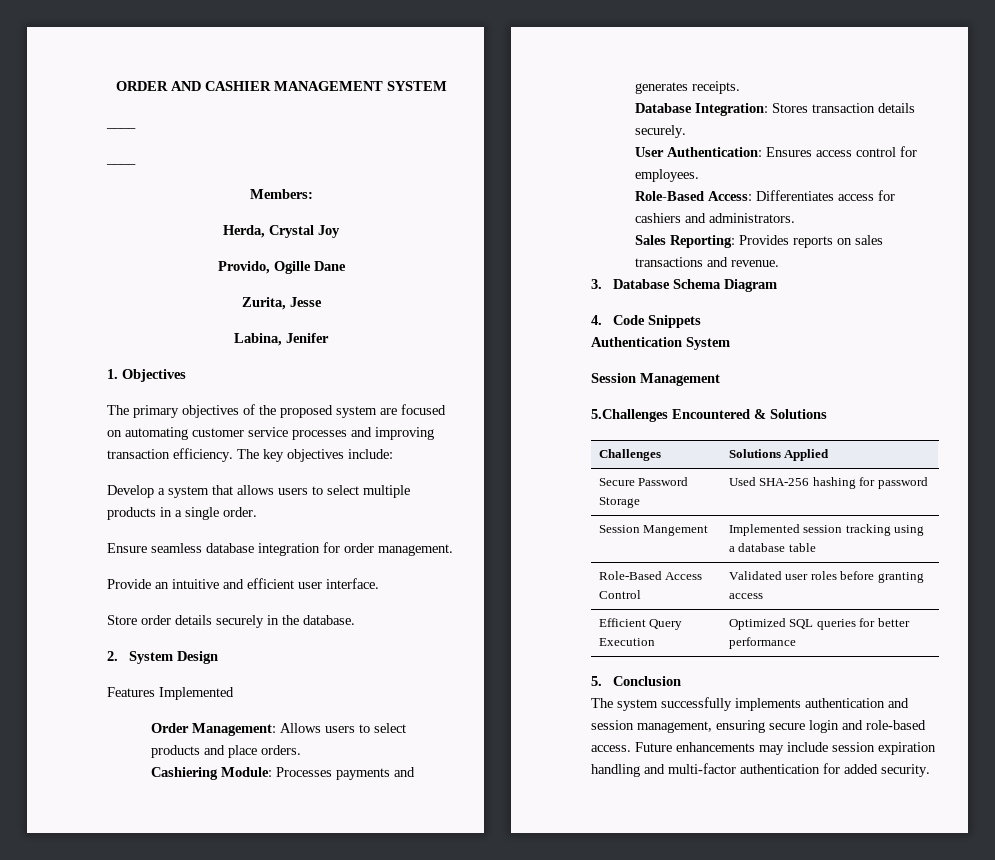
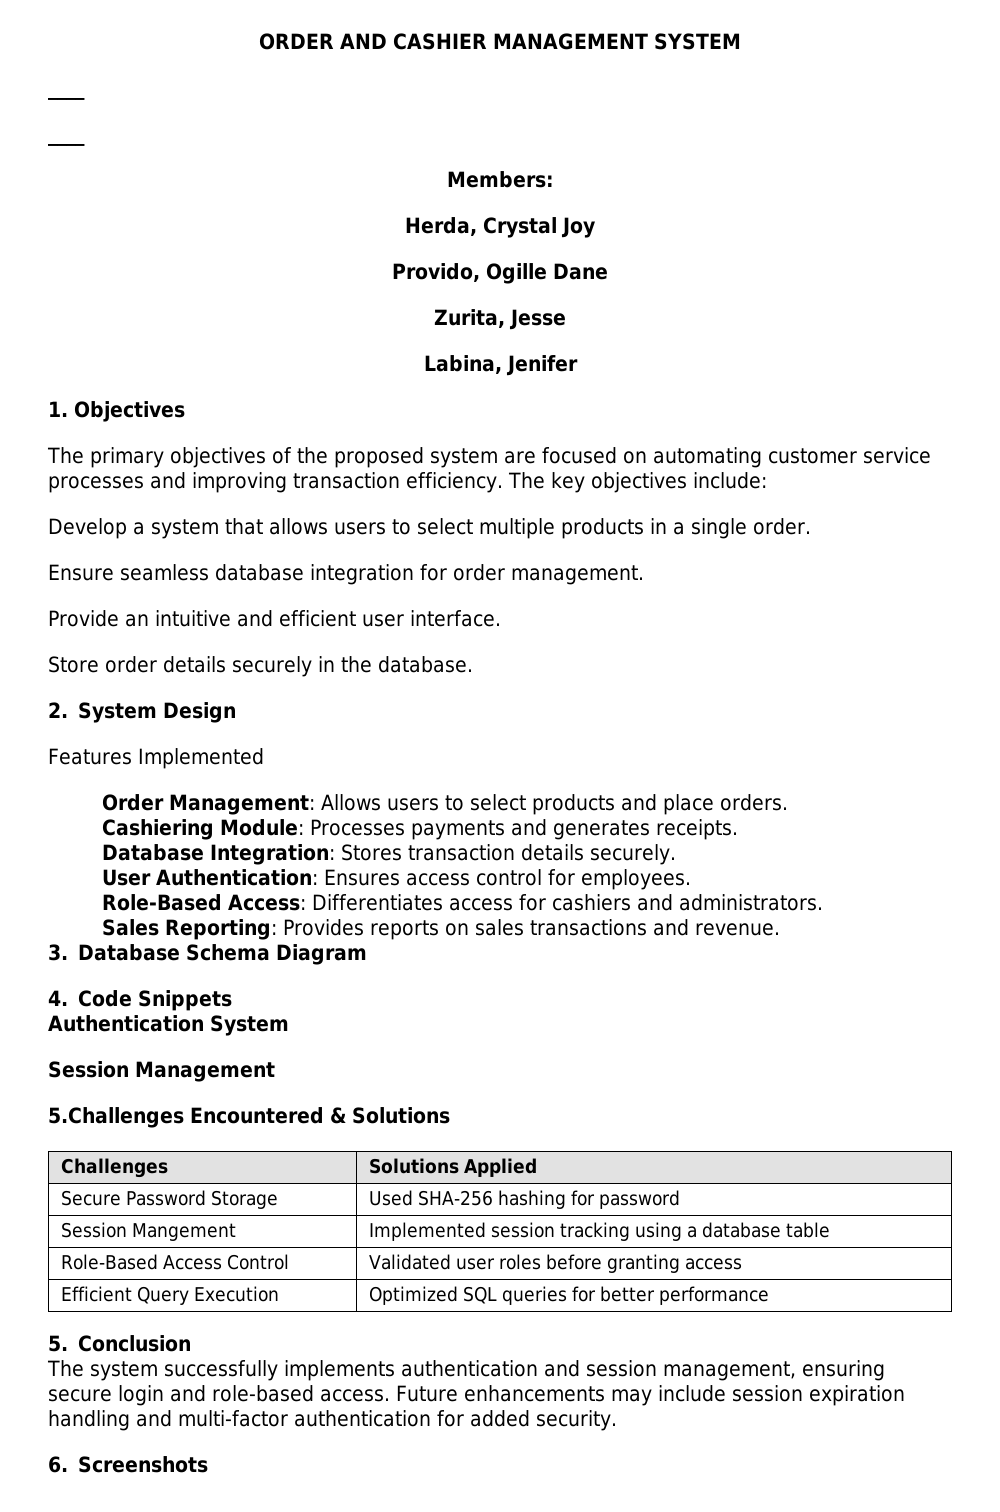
(930, 770) none -> [48,1456,209,1473] // 6. Screenshots

